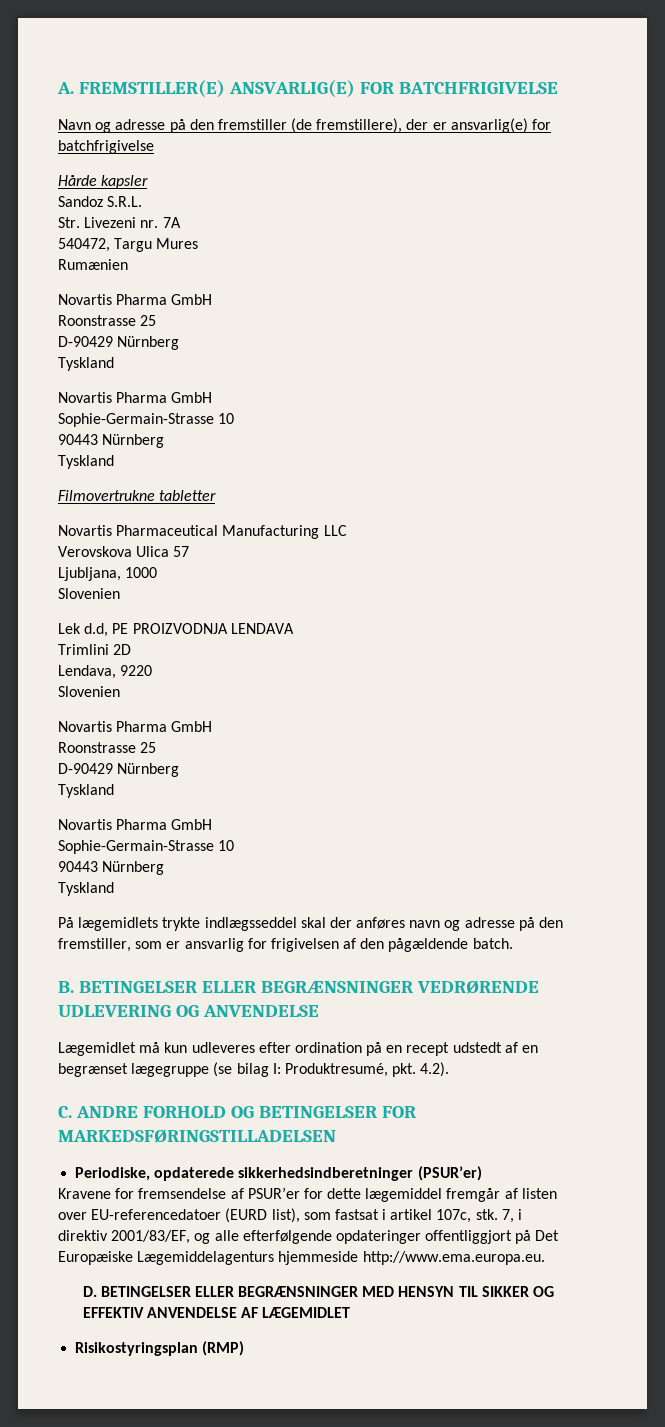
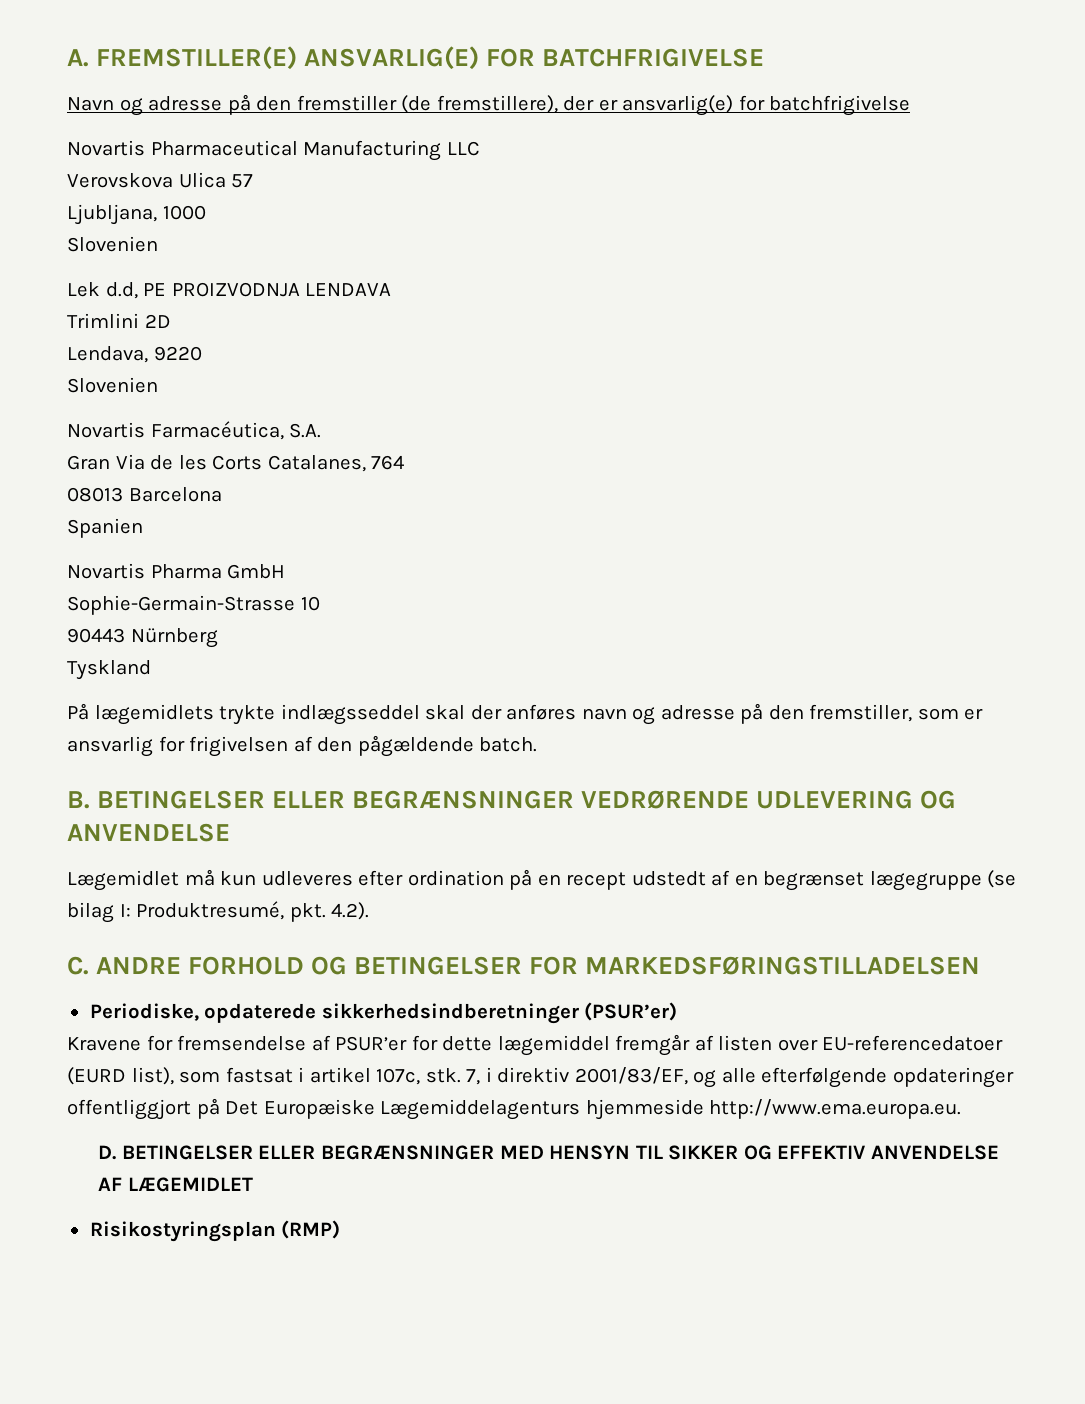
[58,175,149,189] [58,196,143,207] [58,217,181,228] [58,238,199,252] [58,259,128,270] [58,294,213,305] [58,315,157,326] [58,336,180,350] [58,357,114,371] [58,392,213,403] [58,413,235,427] [58,434,165,448] [58,455,114,469] [58,490,217,501] // Hårde kapsler // Sandoz S.R.L. // Str. Livezeni nr. 7A // 540472, Targu Mures // Rumænien // Novartis Pharma GmbH // Roonstrasse 25 // D-90429 Nürnberg // Tyskland // Novartis Pharma GmbH // Sophie-Germain-Strasse 10 // 90443 Nürnberg // Tyskland // Filmovertrukne tabletter -> (911, 105) none
[116,721,213,732] [58,742,157,753] [58,763,180,777] [58,784,114,798] Pharma GmbH // Roonstrasse 25 // D-90429 Nürnberg // Tyskland -> [150,421,322,440] [67,454,405,472] [67,487,222,502] [67,518,143,538] Farmacéutica, S.A. // Gran Via de les Corts Catalanes, 764 // 08013 Barcelona // Spanien

